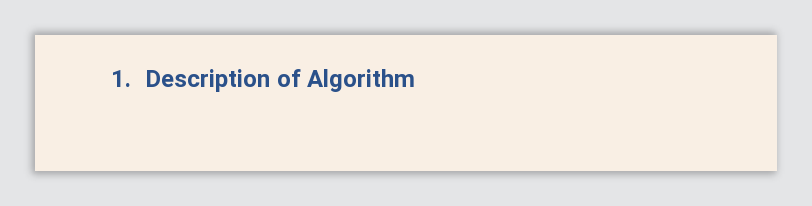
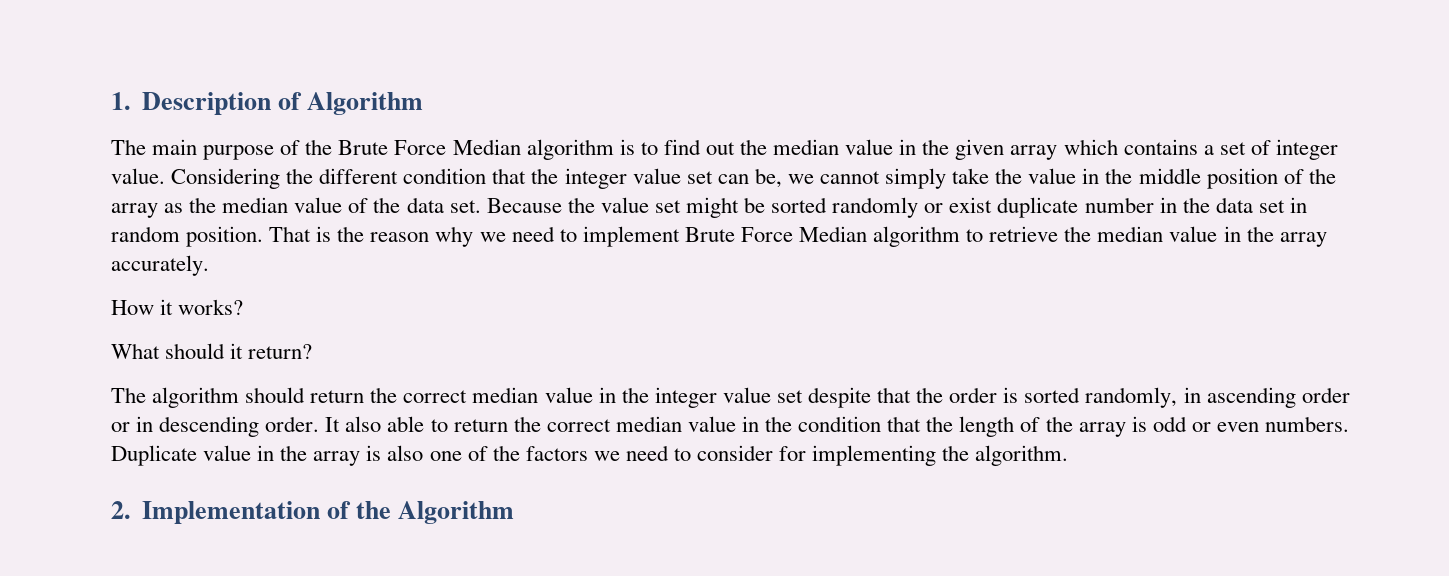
(416, 80) none -> [111,139,1338,160] [111,168,1336,189] [111,197,1307,218] [111,226,1327,247] [111,255,209,276] [111,299,244,315] [111,343,313,359] [111,387,1350,408] [111,416,1349,437] [111,445,1069,466] [111,501,515,524] // The main purpose of the Brute Force Median algorithm is to find out the median value in the given array which contains a set of integer value. Considering the different condition that the integer value set can be, we cannot simply take the value in the middle position of the array as the median value of the data set. Because the value set might be sorted randomly or exist duplicate number in the data set in random position. That is the reason why we need to implement Brute Force Median algorithm to retrieve the median value in the array accurately. // How it works? // What should it return? // The algorithm should return the correct median value in the integer value set despite that the order is sorted randomly, in ascending order or in descending order. It also able to return the correct median value in the condition that the length of the array is odd or even numbers. Duplicate value in the array is also one of the factors we need to consider for implementing the algorithm. // 2. Implementation of the Algorithm

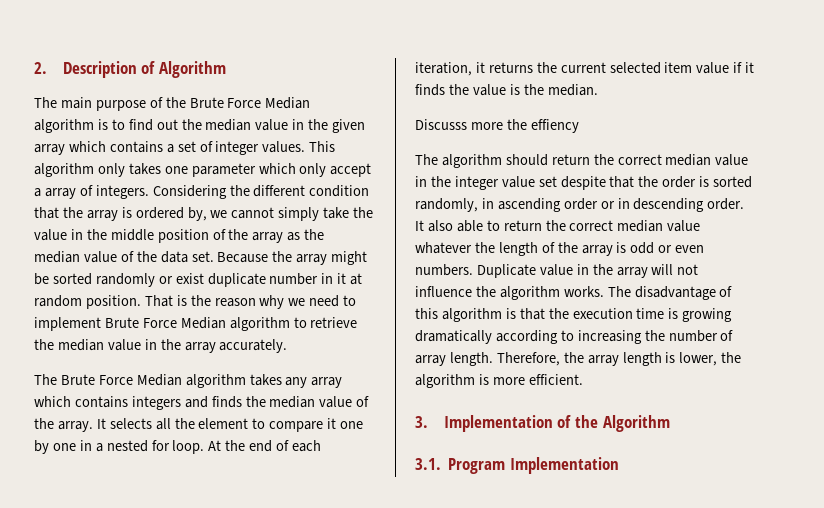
[111,92,131,110] 1. -> [34,62,47,74] 2.
[111,168,165,184] value. -> [262,141,336,153] [34,163,372,177] [34,185,149,199] values. This algorithm only takes one parameter which only accept a array of integers.
[564,168,782,189] integer value set can be, -> [86,207,207,221] array is ordered by,
[600,197,681,213] value set -> [296,254,328,265] array
[1182,197,1307,213] the data set in -> [337,273,363,285] it at
[111,299,244,315] [111,343,313,359] How it works? // What should it return? -> [34,374,343,388] [34,396,370,410] [34,418,364,432] [34,440,322,454] [415,62,755,76] [415,84,598,96] [415,119,579,133] The Brute Force Median algorithm takes any array which contains integers and finds the median value of the array. It selects all the element to compare it one by one in a nested for loop. At the end of each iteration, it returns the current selected item value if it finds the value is the median. // Discusss more the effiency
[741,416,922,432] in the condition that -> [415,242,472,254] whatever
[366,445,1069,466] [111,501,131,519] is also one of the factors we need to consider for implementing the algorithm. // 2. -> [651,264,699,275] [415,286,733,300] [415,308,733,322] [415,330,734,344] [415,352,742,366] [415,374,583,388] [415,416,428,428] will not influence the algorithm works. The disadvantage of this algorithm is that the execution time is growing dramatically according to increasing the number of array length. Therefore, the array length is lower, the algorithm is more efficient. // 3.
(515, 512) none -> [415,457,619,474] // 3.1. Program Implementation

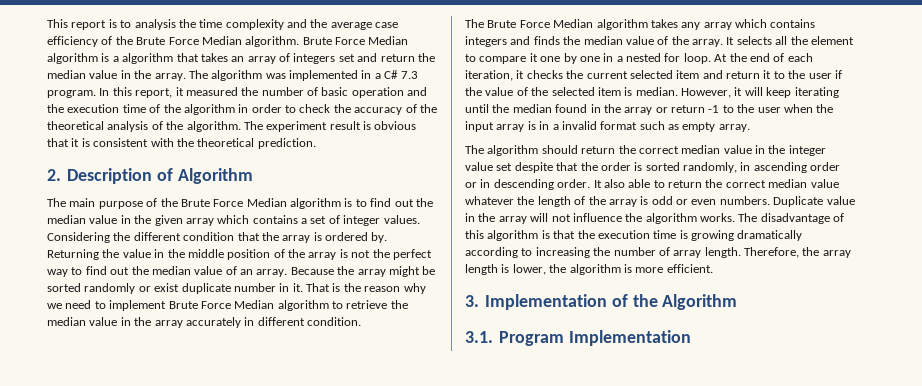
(34, 68) none -> [47,19,399,30] [47,36,409,47] [47,53,435,64] [47,70,418,81] [47,87,428,98] [47,104,437,115] [47,121,417,132] [47,138,316,149] This report is to analysis the time complexity and the average case efficiency of the Brute Force Median algorithm. Brute Force Median algorithm is a algorithm that takes an array of integers set and return the median value in the array. The algorithm was implemented in a C# 7.3 program. In this report, it measured the number of basic operation and the execution time of the algorithm in order to check the accuracy of the theoretical analysis of the algorithm. The experiment result is obvious that it is consistent with the theoretical prediction. //
[309,141,336,152] [34,163,372,177] [34,185,149,199] This algorithm only takes one parameter which only accept a array of integers. -> (420, 219) none
[187,207,350,221] by, we cannot simply take -> [371,232,388,243] [47,249,99,260] by. Returning
[287,229,325,241] [34,251,214,263] as the median value of the data set. -> [339,249,432,260] [47,266,288,277] is not the perfect way to find out the median value of an array.
[337,273,363,285] [34,295,141,309] it at random position. -> [292,283,303,292] it.
[219,339,288,353] accurately. -> [185,317,361,328] accurately in different condition.
[488,62,533,73] returns -> [526,70,563,79] checks
[696,62,755,74] [415,84,598,96] [415,119,579,133] value if it finds the value is the median. // Discusss more the effiency -> [702,70,842,79] [465,87,839,98] [465,104,834,115] [465,121,750,132] and return it to the user if the value of the selected item is median. However, it will keep iterating until the median found in the array or return -1 to the user when the input array is in a invalid format such as empty array.

